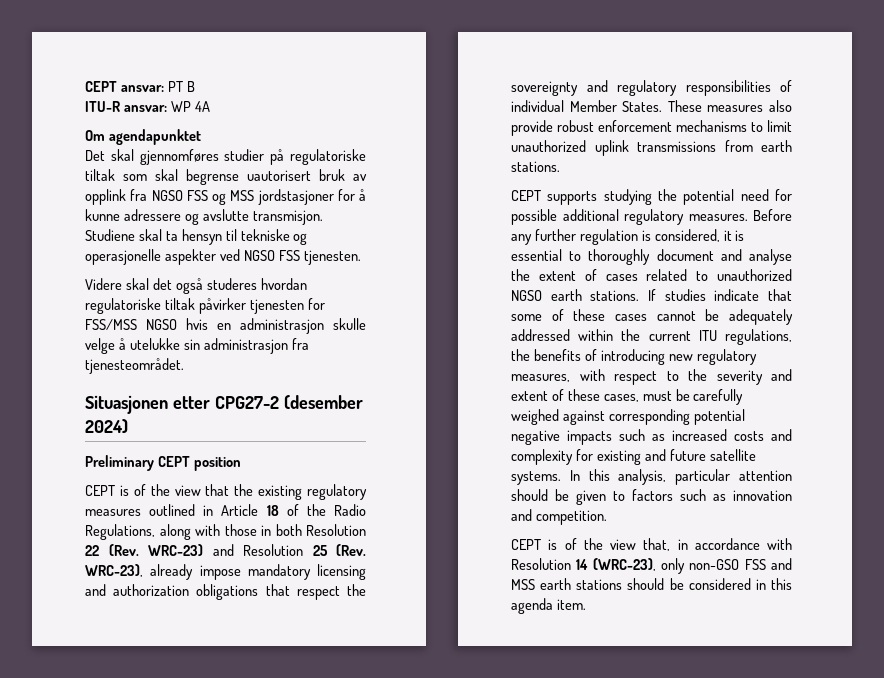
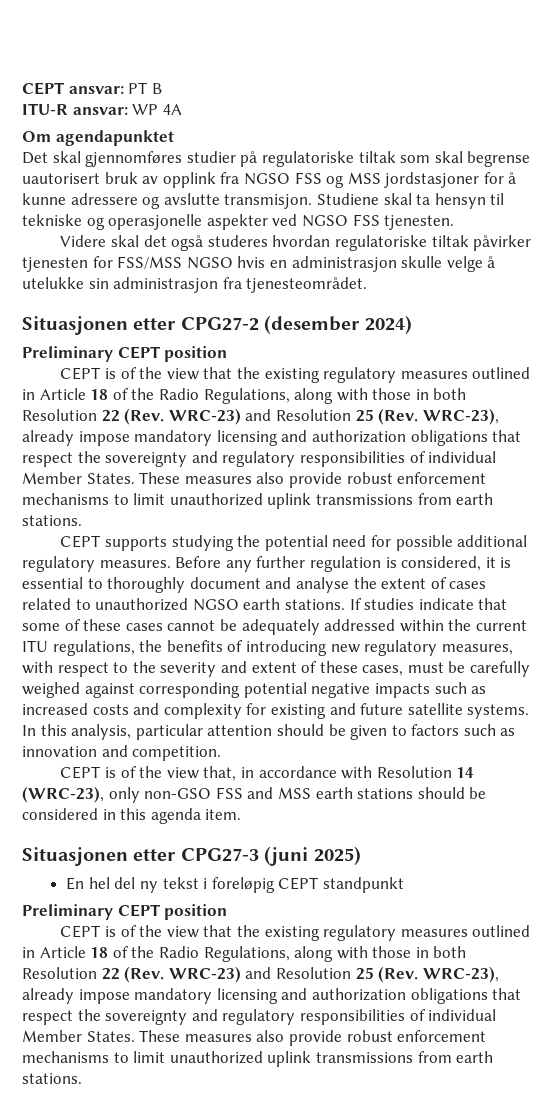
(586, 604) none -> [22,846,361,866] [66,877,404,893] [22,904,228,920] [60,925,531,941] [22,946,467,962] [22,966,499,983] [22,988,522,1004] [22,1009,497,1025] [22,1030,487,1046] [22,1051,494,1067] [22,1073,82,1084] // Situasjonen etter CPG27-3 (juni 2025) // En hel del ny tekst i foreløpig CEPT standpunkt // Preliminary CEPT position // CEPT is of the view that the existing regulatory measures outlined in Article 18 of the Radio Regulations, along with those in both Resolution 22 (Rev. WRC-23) and Resolution 25 (Rev. WRC-23), already impose mandatory licensing and authorization obligations that respect the sovereignty and regulatory responsibilities of individual Member States. These measures also provide robust enforcement mechanisms to limit unauthorized uplink transmissions from earth stations.

